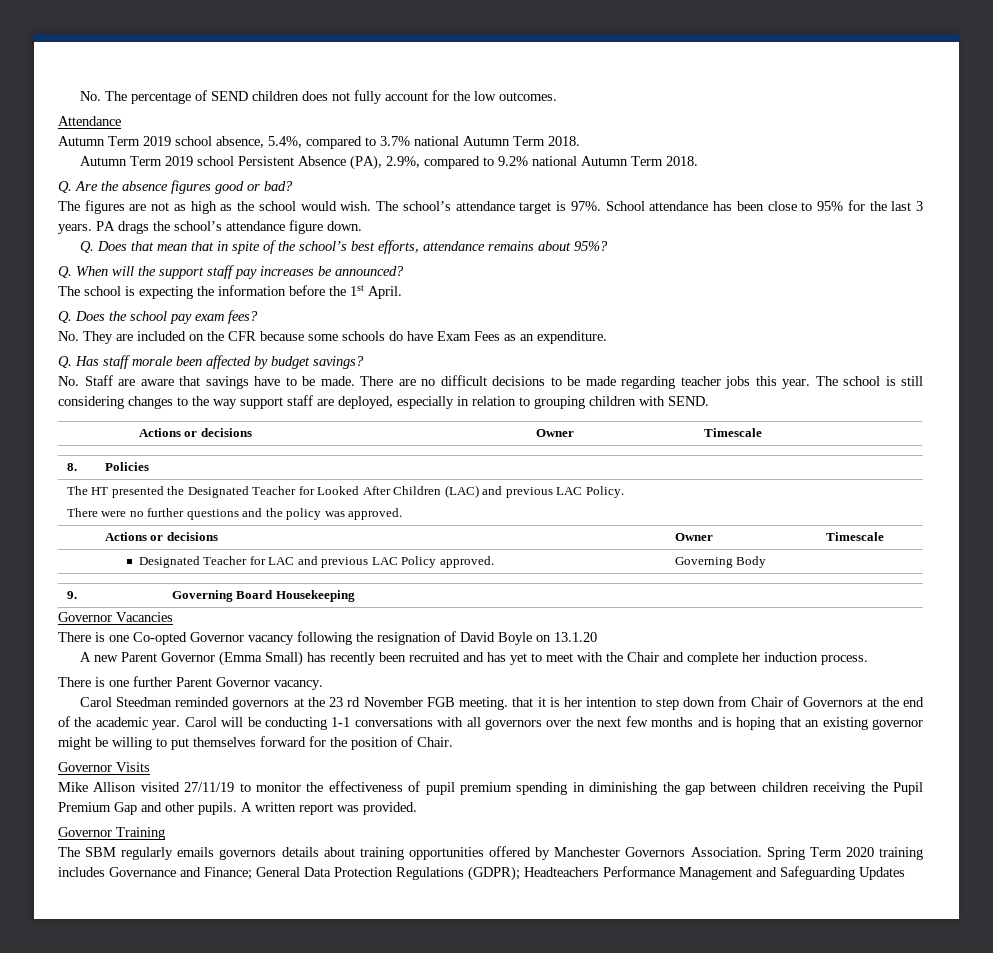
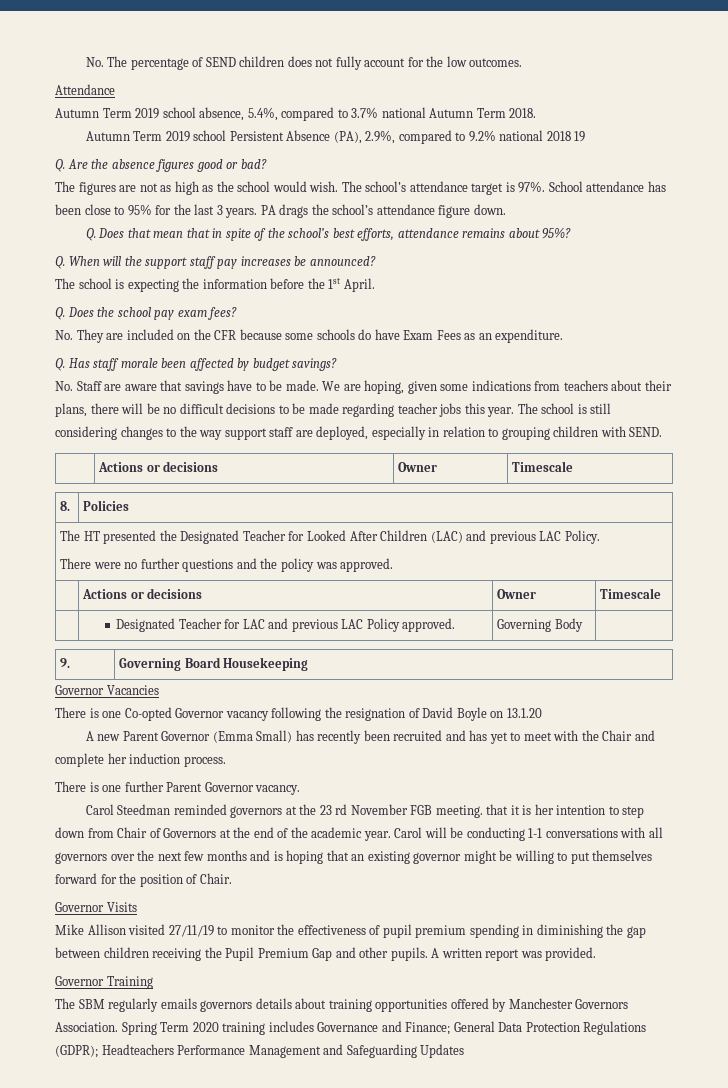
[580,156,698,166] Autumn Term 2018. -> [546,131,586,142] 2018 19
[360,376,416,386] There are -> [322,380,672,394] [55,403,160,417] We are hoping, given some indications from teachers about their plans, there will be

